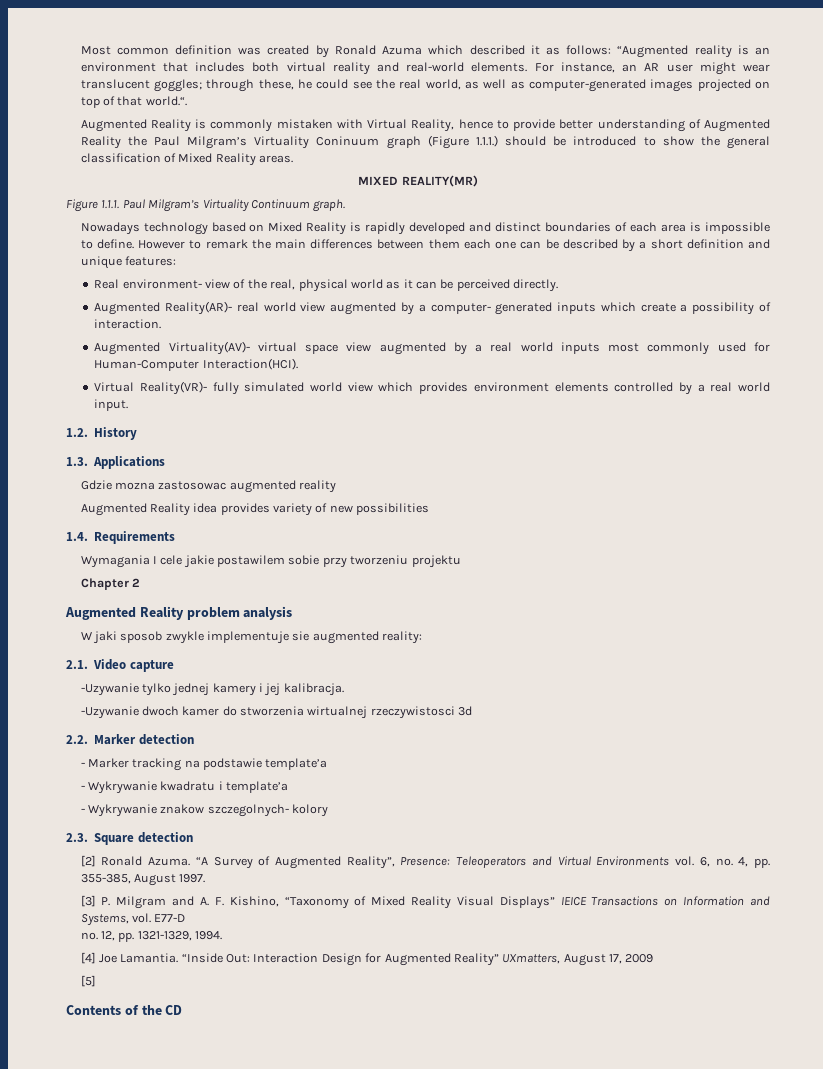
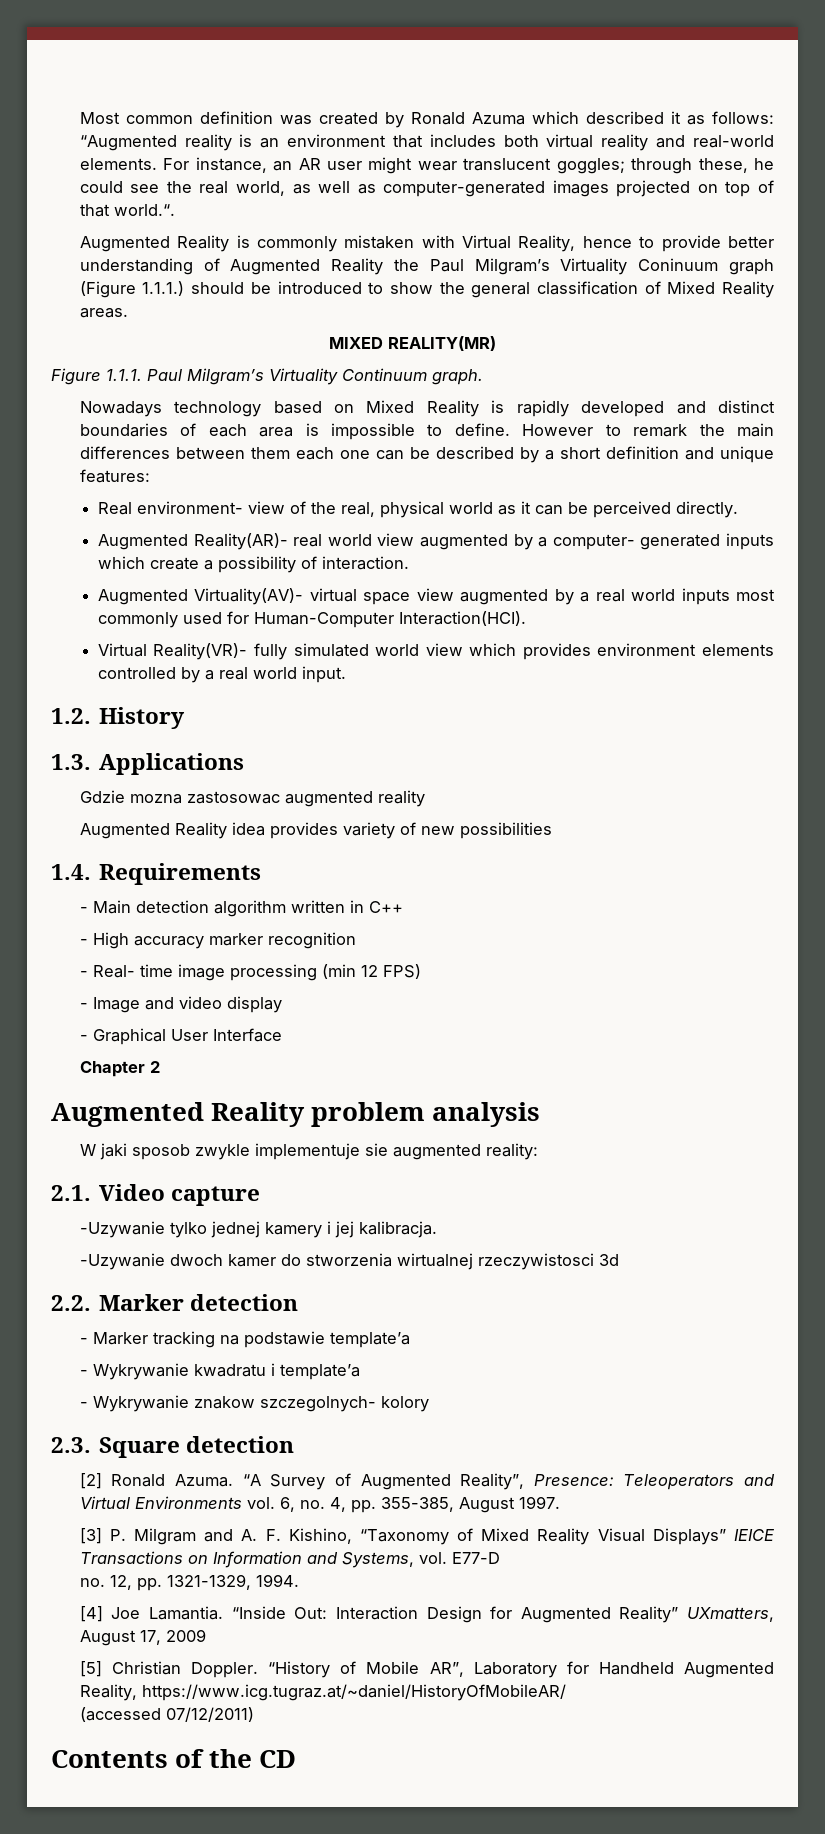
[80,555,461,568] Wymagania I cele jakie postawilem sobie przy tworzeniu projektu -> [79,900,403,917] [79,932,356,949] [79,964,421,981] [79,996,282,1013] [79,1028,282,1045] - Main detection algorithm written in C++ // - High accuracy marker recognition // - Real- time image processing (min 12 FPS) // - Image and video display // - Graphical User Interface
(96, 981) none -> [111,1661,774,1678] [79,1684,566,1701] [79,1707,254,1722] Christian Doppler. “History of Mobile AR”, Laboratory for Handheld Augmented Reality, https://www.icg.tugraz.at/~daniel/HistoryOfMobileAR/ // (accessed 07/12/2011)

